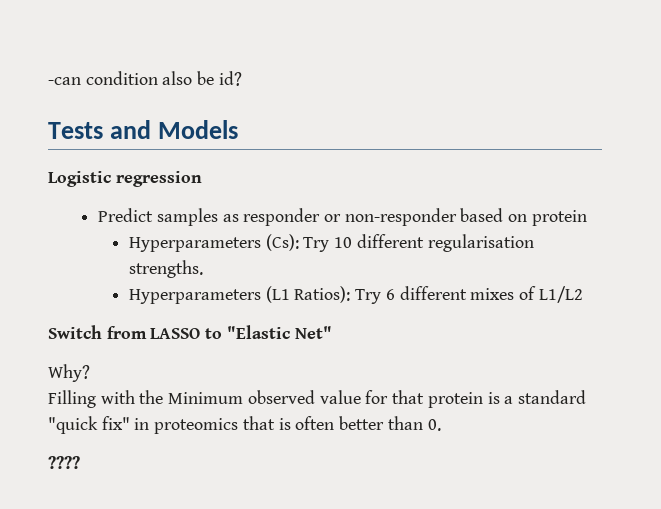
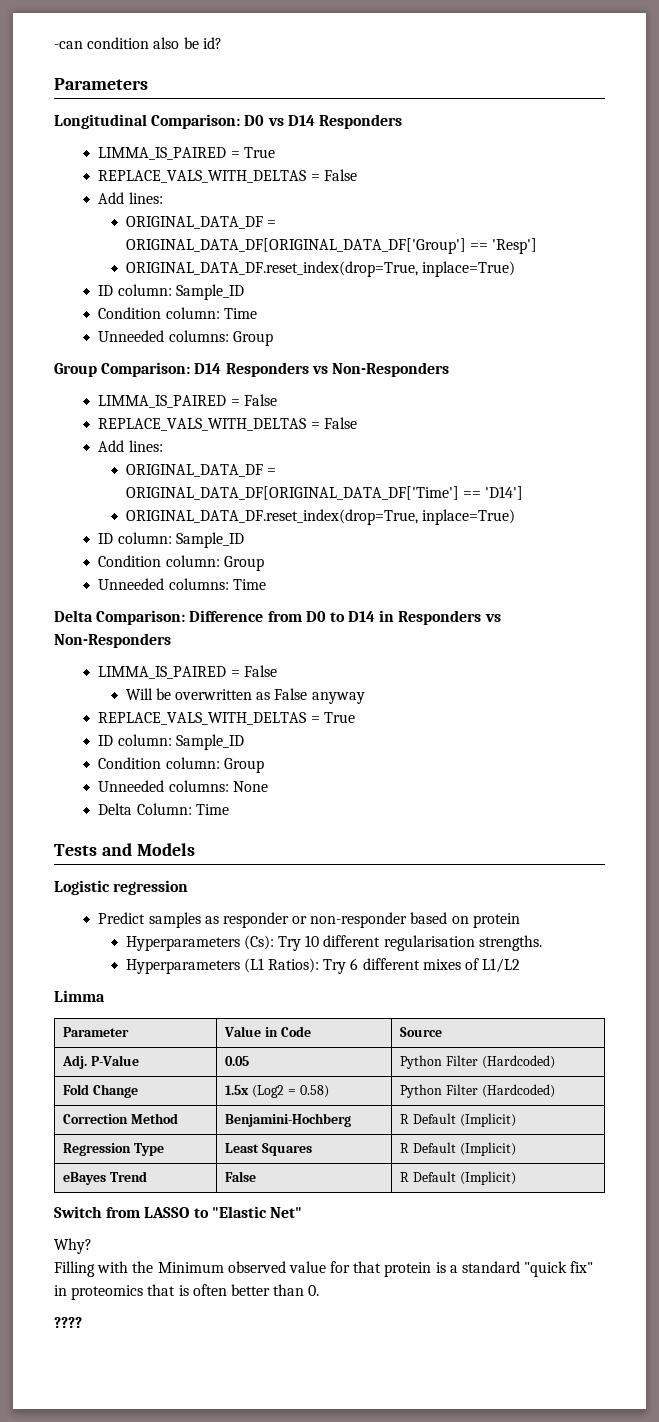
(242, 78) none -> [54,78,148,90] [54,114,402,129] [98,147,275,160] [98,169,357,183] [98,192,163,204] [125,216,276,229] [125,238,538,254] [125,261,515,277] [98,284,244,300] [98,307,257,319] [98,330,273,346] [54,362,449,377] [98,394,277,408] [98,417,357,431] [98,440,163,452] [125,464,276,477] [125,486,524,500] [125,509,515,525] [98,532,244,548] [98,555,264,571] [98,578,266,590] [54,610,501,625] [54,633,171,648] [98,665,277,679] [125,688,365,704] [98,712,355,725] [98,734,244,750] [98,757,264,773] [98,780,268,792] [98,803,229,815] // Parameters // Longitudinal Comparison: D0 vs D14 Responders // LIMMA_IS_PAIRED = True // REPLACE_VALS_WITH_DELTAS = False // Add lines: // ORIGINAL_DATA_DF = ORIGINAL_DATA_DF[ORIGINAL_DATA_DF['Group'] == 'Resp'] // ORIGINAL_DATA_DF.reset_index(drop=True, inplace=True) // ID column: Sample_ID // Condition column: Time // Unneeded columns: Group // Group Comparison: D14 Responders vs Non-Responders // LIMMA_IS_PAIRED = False // REPLACE_VALS_WITH_DELTAS = False // Add lines: // ORIGINAL_DATA_DF = ORIGINAL_DATA_DF[ORIGINAL_DATA_DF['Time'] == 'D14'] // ORIGINAL_DATA_DF.reset_index(drop=True, inplace=True) // ID column: Sample_ID // Condition column: Group // Unneeded columns: Time // Delta Comparison: Difference from D0 to D14 in Responders vs Non-Responders // LIMMA_IS_PAIRED = False // Will be overwritten as False anyway // REPLACE_VALS_WITH_DELTAS = True // ID column: Sample_ID // Condition column: Group // Unneeded columns: None // Delta Column: Time
(583, 294) none -> [54,990,105,1002] [63,1027,130,1037] [224,1026,312,1037] [400,1027,443,1037] [62,1055,140,1069] [225,1056,250,1066] [400,1055,556,1069] [63,1084,139,1098] [225,1085,329,1098] [400,1084,556,1098] [63,1113,179,1124] [225,1113,352,1127] [400,1113,517,1127] [63,1143,165,1156] [225,1143,313,1156] [400,1142,517,1156] [63,1171,148,1185] [225,1171,257,1182] [400,1171,517,1185] // Limma // Parameter | Value in Code | Source // Adj. P-Value | 0.05 | Python Filter (Hardcoded) // Fold Change | 1.5x (Log2 = 0.58) | Python Filter (Hardcoded) // Correction Method | Benjamini-Hochberg | R Default (Implicit) // Regression Type | Least Squares | R Default (Implicit) // eBayes Trend | False | R Default (Implicit)

